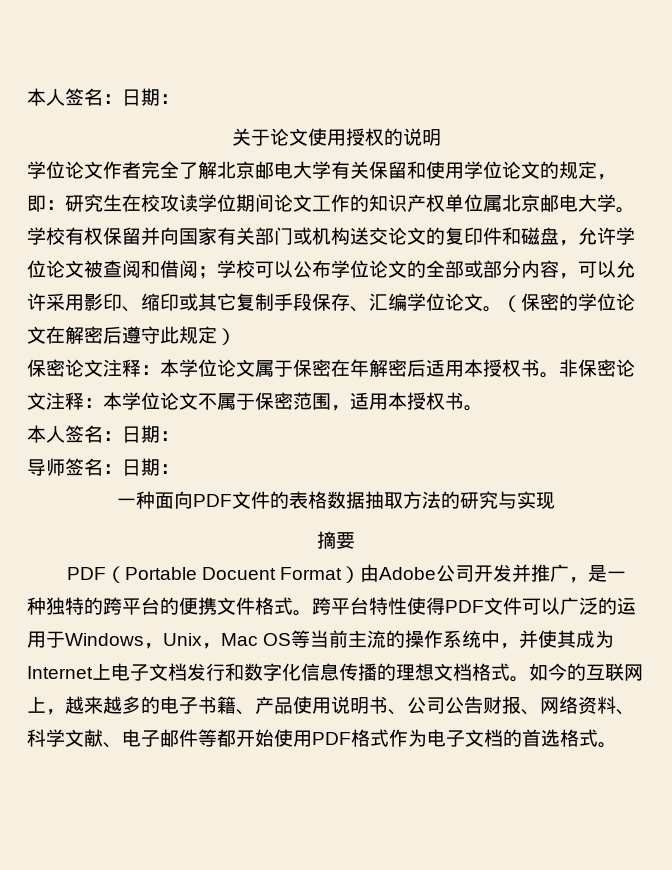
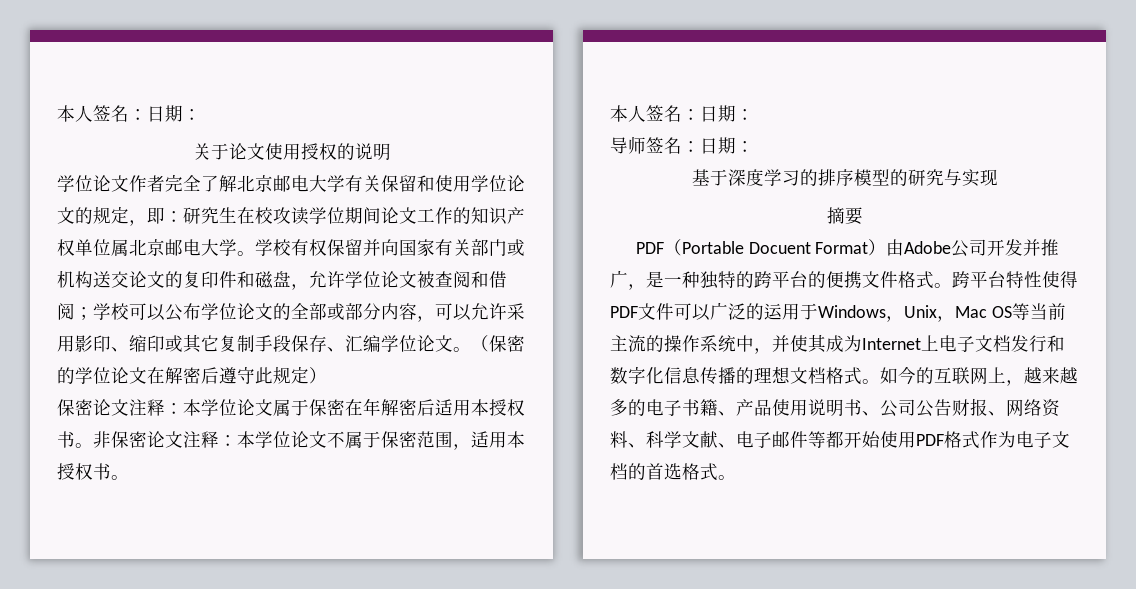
[117,491,441,509] 一种面向PDF文件的表格数据抽取方法 -> [691,169,890,186] 基于深度学习的排序模型

